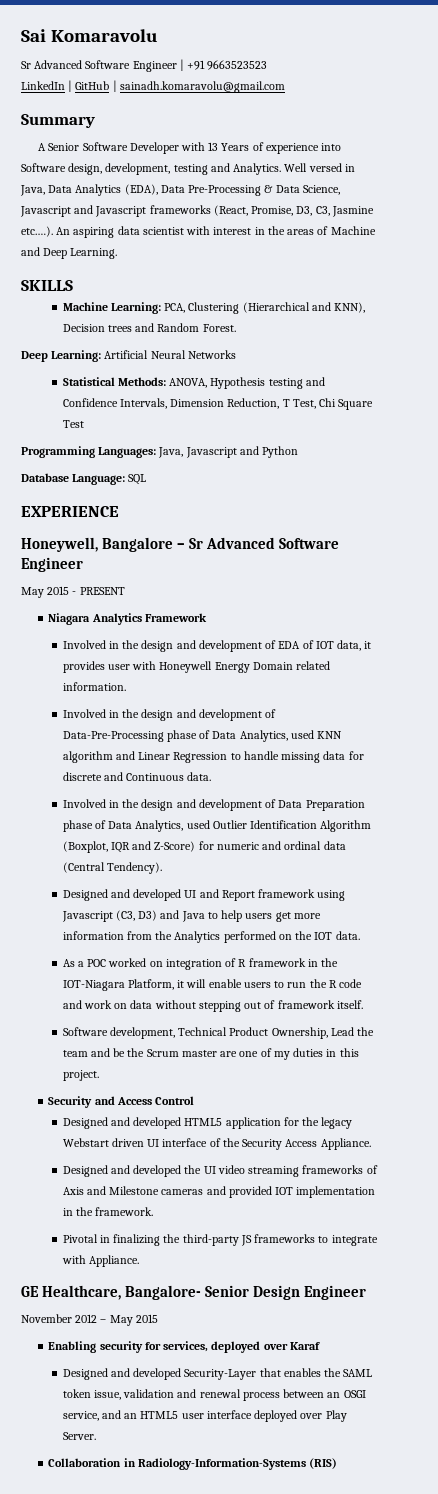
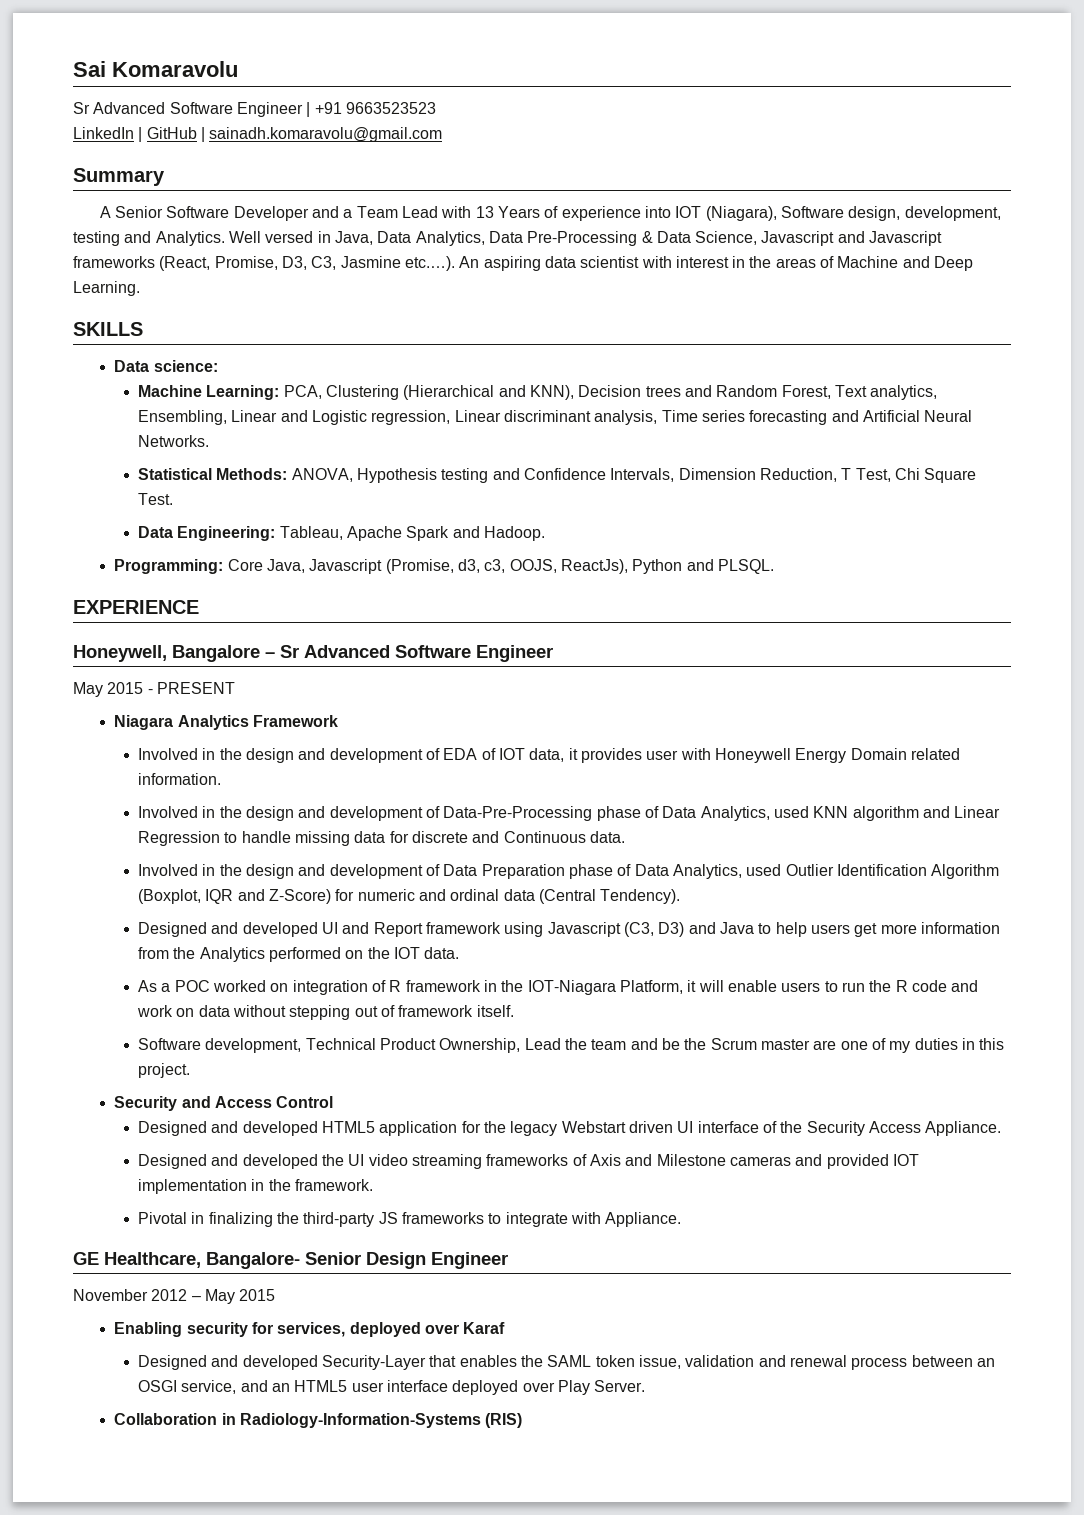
(179, 148) none -> [312,206,439,218] and a Team Lead
(342, 147) none -> [675,206,777,221] IOT (Niagara),
[75,184,158,196] Analytics (EDA), -> [415,231,485,246] Analytics,
(73, 285) none -> [114,360,218,372] // Data science:
[202,324,236,332] [21,350,102,362] Forest. // Deep Learning: -> [781,385,938,400] [138,410,859,425] Forest, Text analytics, Ensembling, Linear and Logistic regression, Linear discriminant analysis, Time series forecasting and
[187,350,236,359] Networks -> [138,435,210,447] Networks.
[62,420,84,428] [21,446,299,458] [21,473,147,485] Test // Programming Languages: Java, Javascript and Python // Database Language: SQL -> [138,493,174,505] [138,526,546,541] [114,559,774,574] Test. // Data Engineering: Tableau, Apache Spark and Hadoop. // Programming: Core Java, Javascript (Promise, d3, c3, OOJS, ReactJs), Python and PLSQL.

